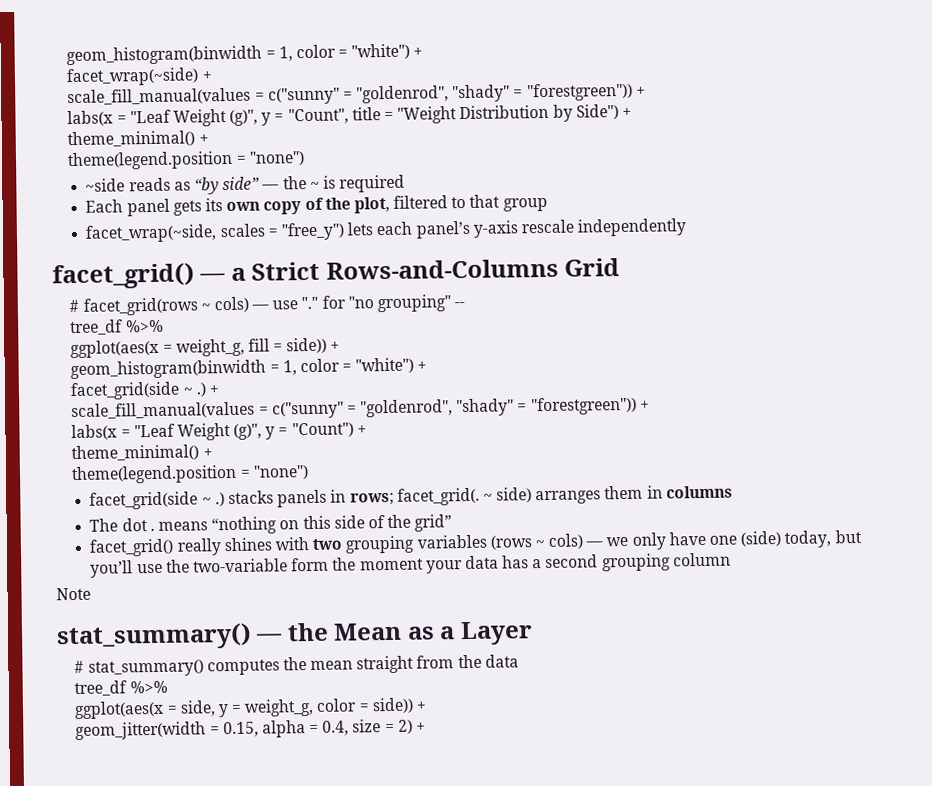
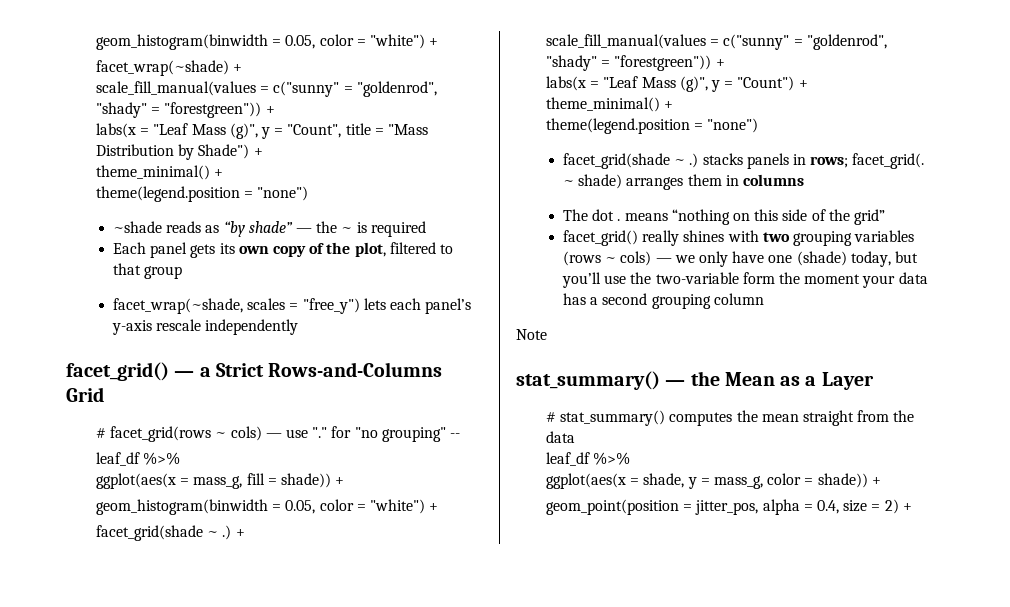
[66,43,424,66] [66,67,200,87] geom_histogram(binwidth = 1, color = "white") + // facet_wrap(~side) -> [96,34,439,50] [96,60,230,76] geom_histogram(binwidth = 0.05, color = "white") + // facet_wrap(~shade)
[172,109,227,127] Weight -> [191,124,226,135] Mass
[397,106,458,124] "Weight -> [387,124,428,135] "Mass
[575,104,632,120] [67,130,209,148] [67,150,305,171] [85,178,126,192] Side") + // theme_minimal() + // theme(legend.position = "none") // ~side -> [198,144,263,159] [96,165,224,180] [96,186,309,202] [113,221,163,233] Shade") + // theme_minimal() + // theme(legend.position = "none") // ~shade
[222,176,261,191] side” -> [248,221,293,233] shade”
[85,224,218,243] facet_wrap(~side, -> [113,298,244,314] facet_wrap(~shade,
[70,319,164,336] [70,338,245,359] tree_df %>% // ggplot(aes(x = weight_g, -> [96,452,181,466] [96,473,243,489] leaf_df %>% // ggplot(aes(x = mass_g,
[286,337,328,354] side)) -> [280,473,331,488] shade))
[282,357,428,376] [70,381,181,401] 1, color = "white") + // facet_grid(side -> [285,499,439,514] [96,525,204,541] 0.05, color = "white") + // facet_grid(shade
[176,423,231,441] Weight -> [641,77,676,88] Mass
[89,491,199,510] facet_grid(side -> [563,153,671,169] facet_grid(shade
[496,487,533,503] side) -> [578,174,623,189] shade)
[740,530,782,547] (side) -> [796,251,847,266] (shade)
[74,680,168,697] [74,697,428,720] [75,721,259,741] tree_df %>% // ggplot(aes(x = side, y = weight_g, color = side)) + // geom_jitter(width = 0.15, -> [546,452,631,466] [546,473,881,489] [546,499,759,515] leaf_df %>% // ggplot(aes(x = shade, y = mass_g, color = shade)) + // geom_point(position = jitter_pos,

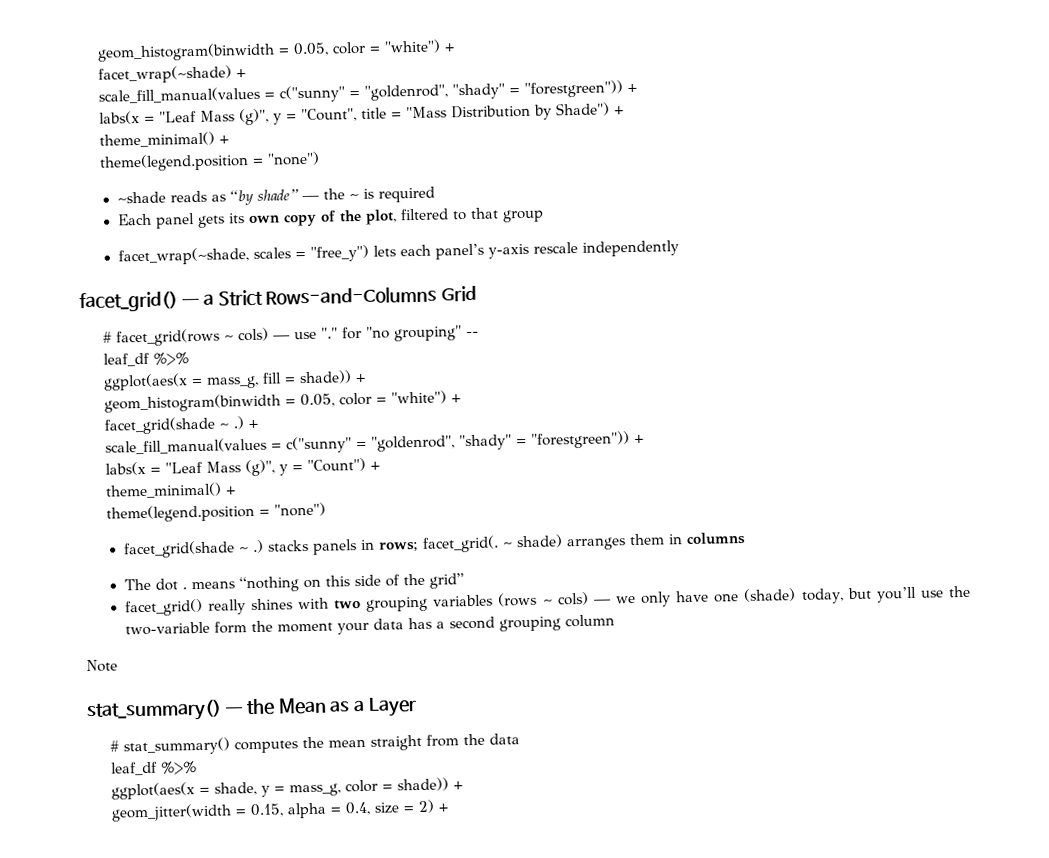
[546,499,759,515] geom_point(position = jitter_pos, -> [111,803,285,822] geom_jitter(width = 0.15,

